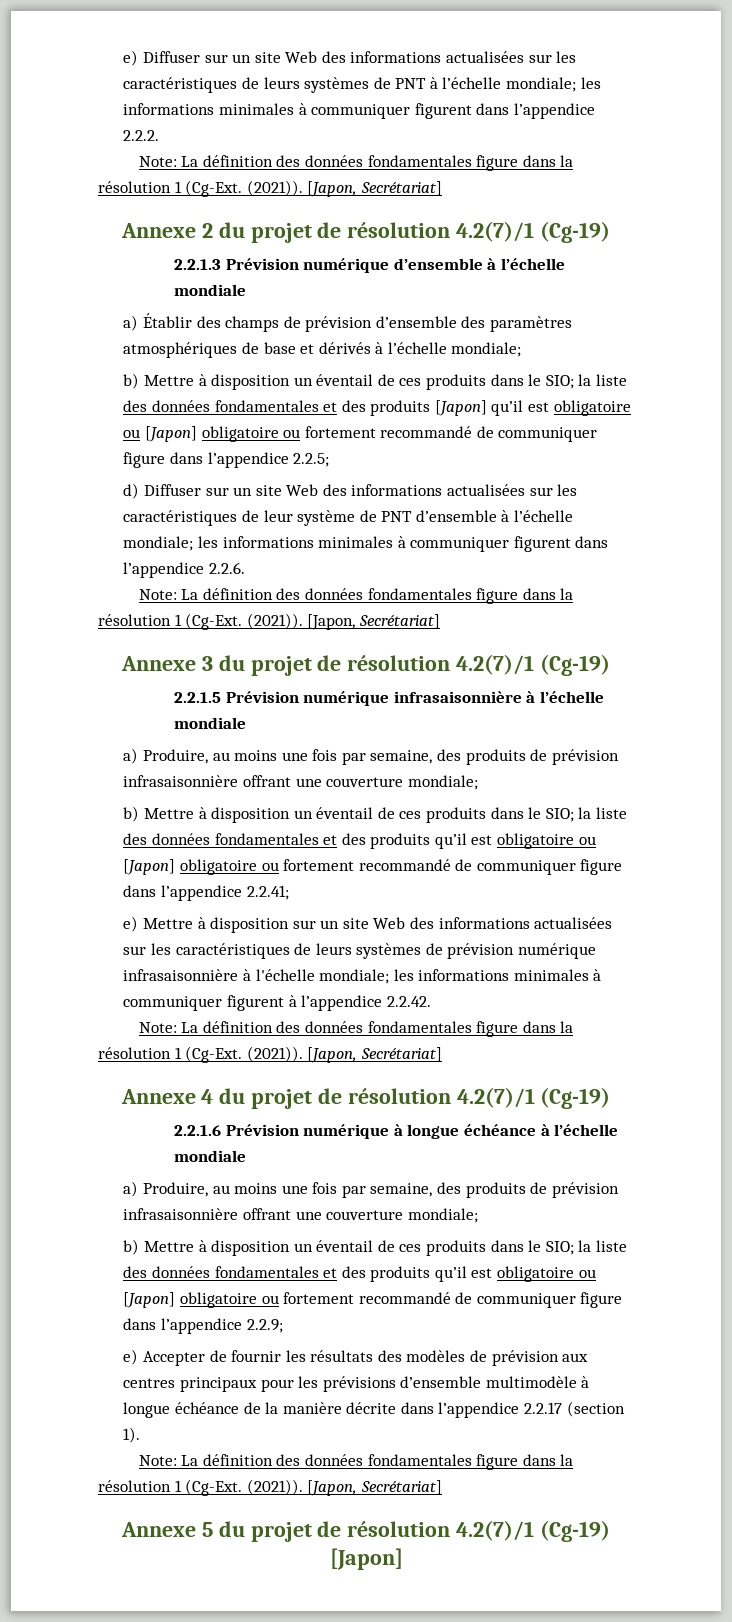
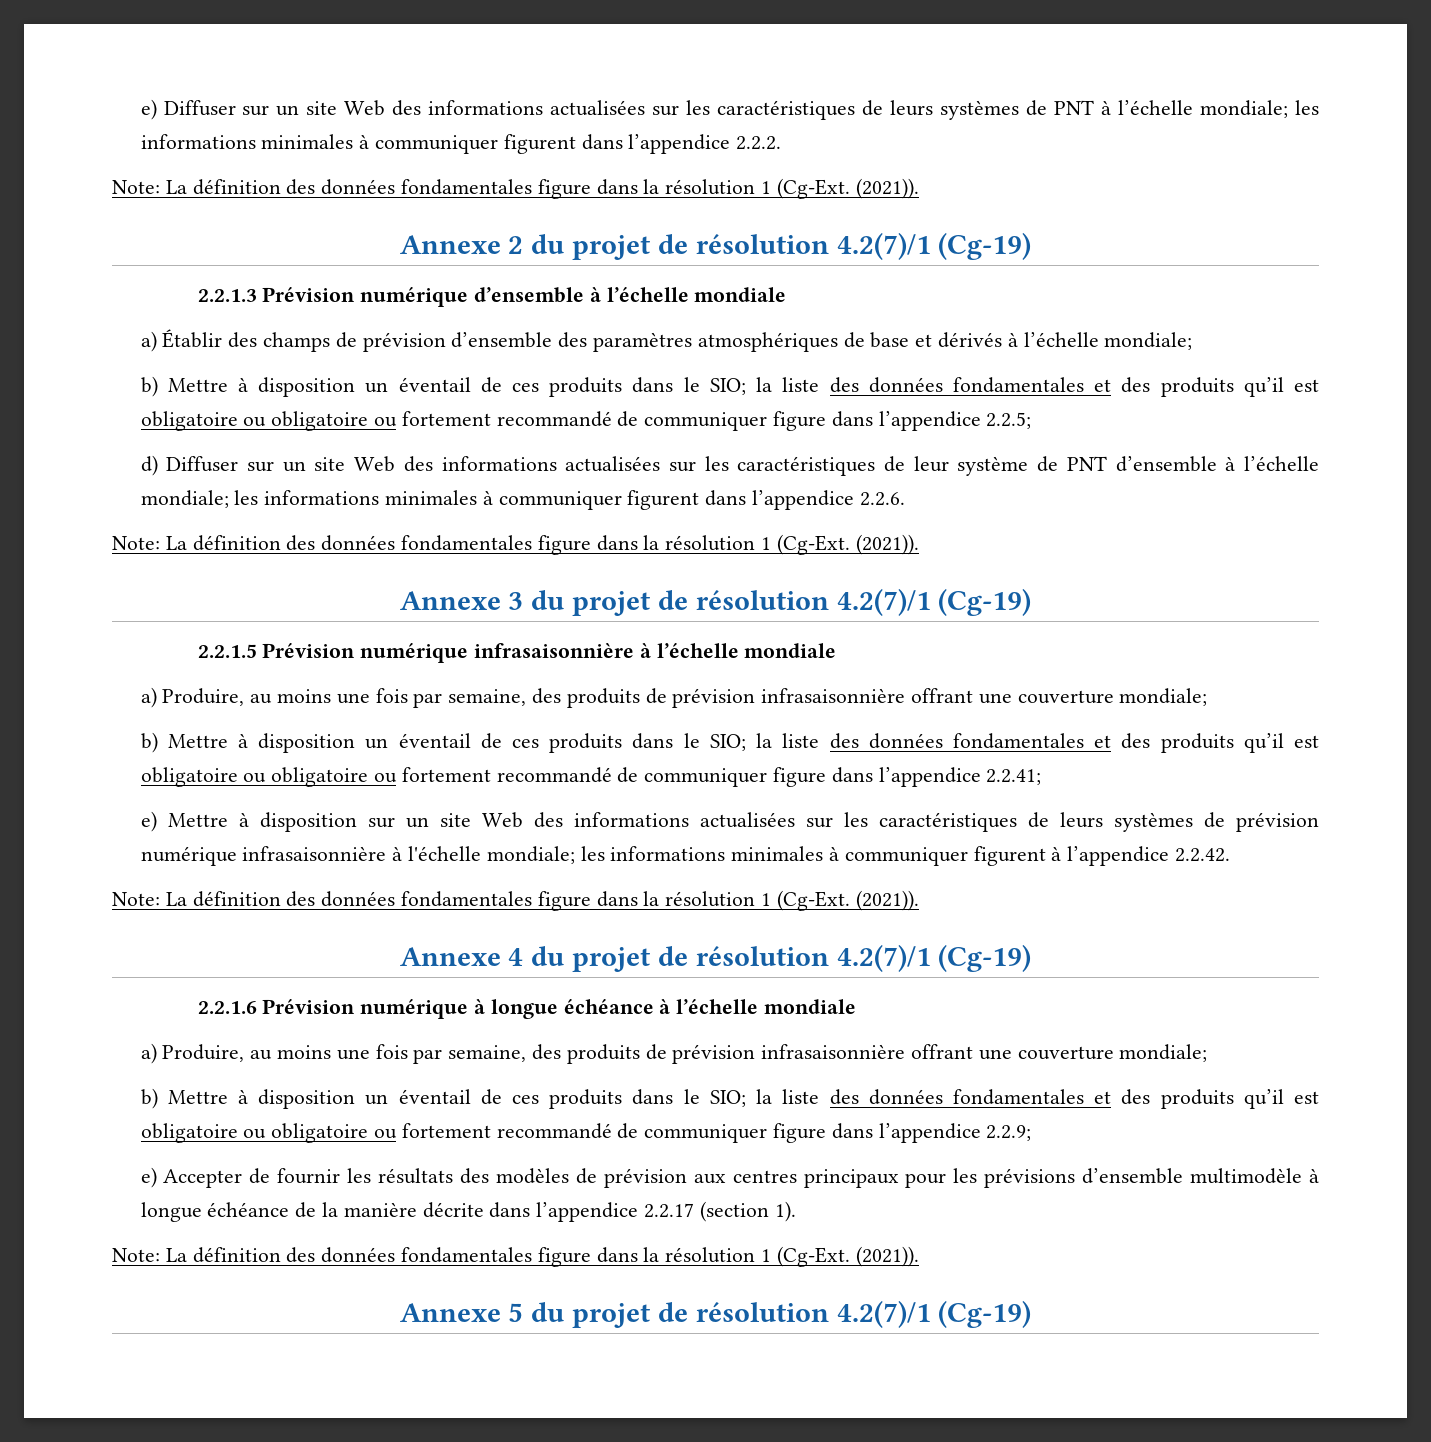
[307,181,442,197] [Japon, Secrétariat] -> (919, 188) none
[434,400,631,416] [123,426,197,442] [Japon] qu’il est obligatoire ou [Japon] -> [1243,377,1319,397] [140,411,267,431] qu’il est obligatoire ou
[307,614,440,630] [Japon, Secrétariat] -> (919, 544) none
[123,859,176,875] [Japon] -> (267, 778) none
[307,1047,442,1063] [Japon, Secrétariat] -> (919, 900) none
[123,1292,176,1308] [Japon] -> (267, 1134) none
[307,1480,442,1496] [Japon, Secrétariat] -> (919, 1256) none
[329,1548,403,1570] [Japon] -> (1032, 1314) none

